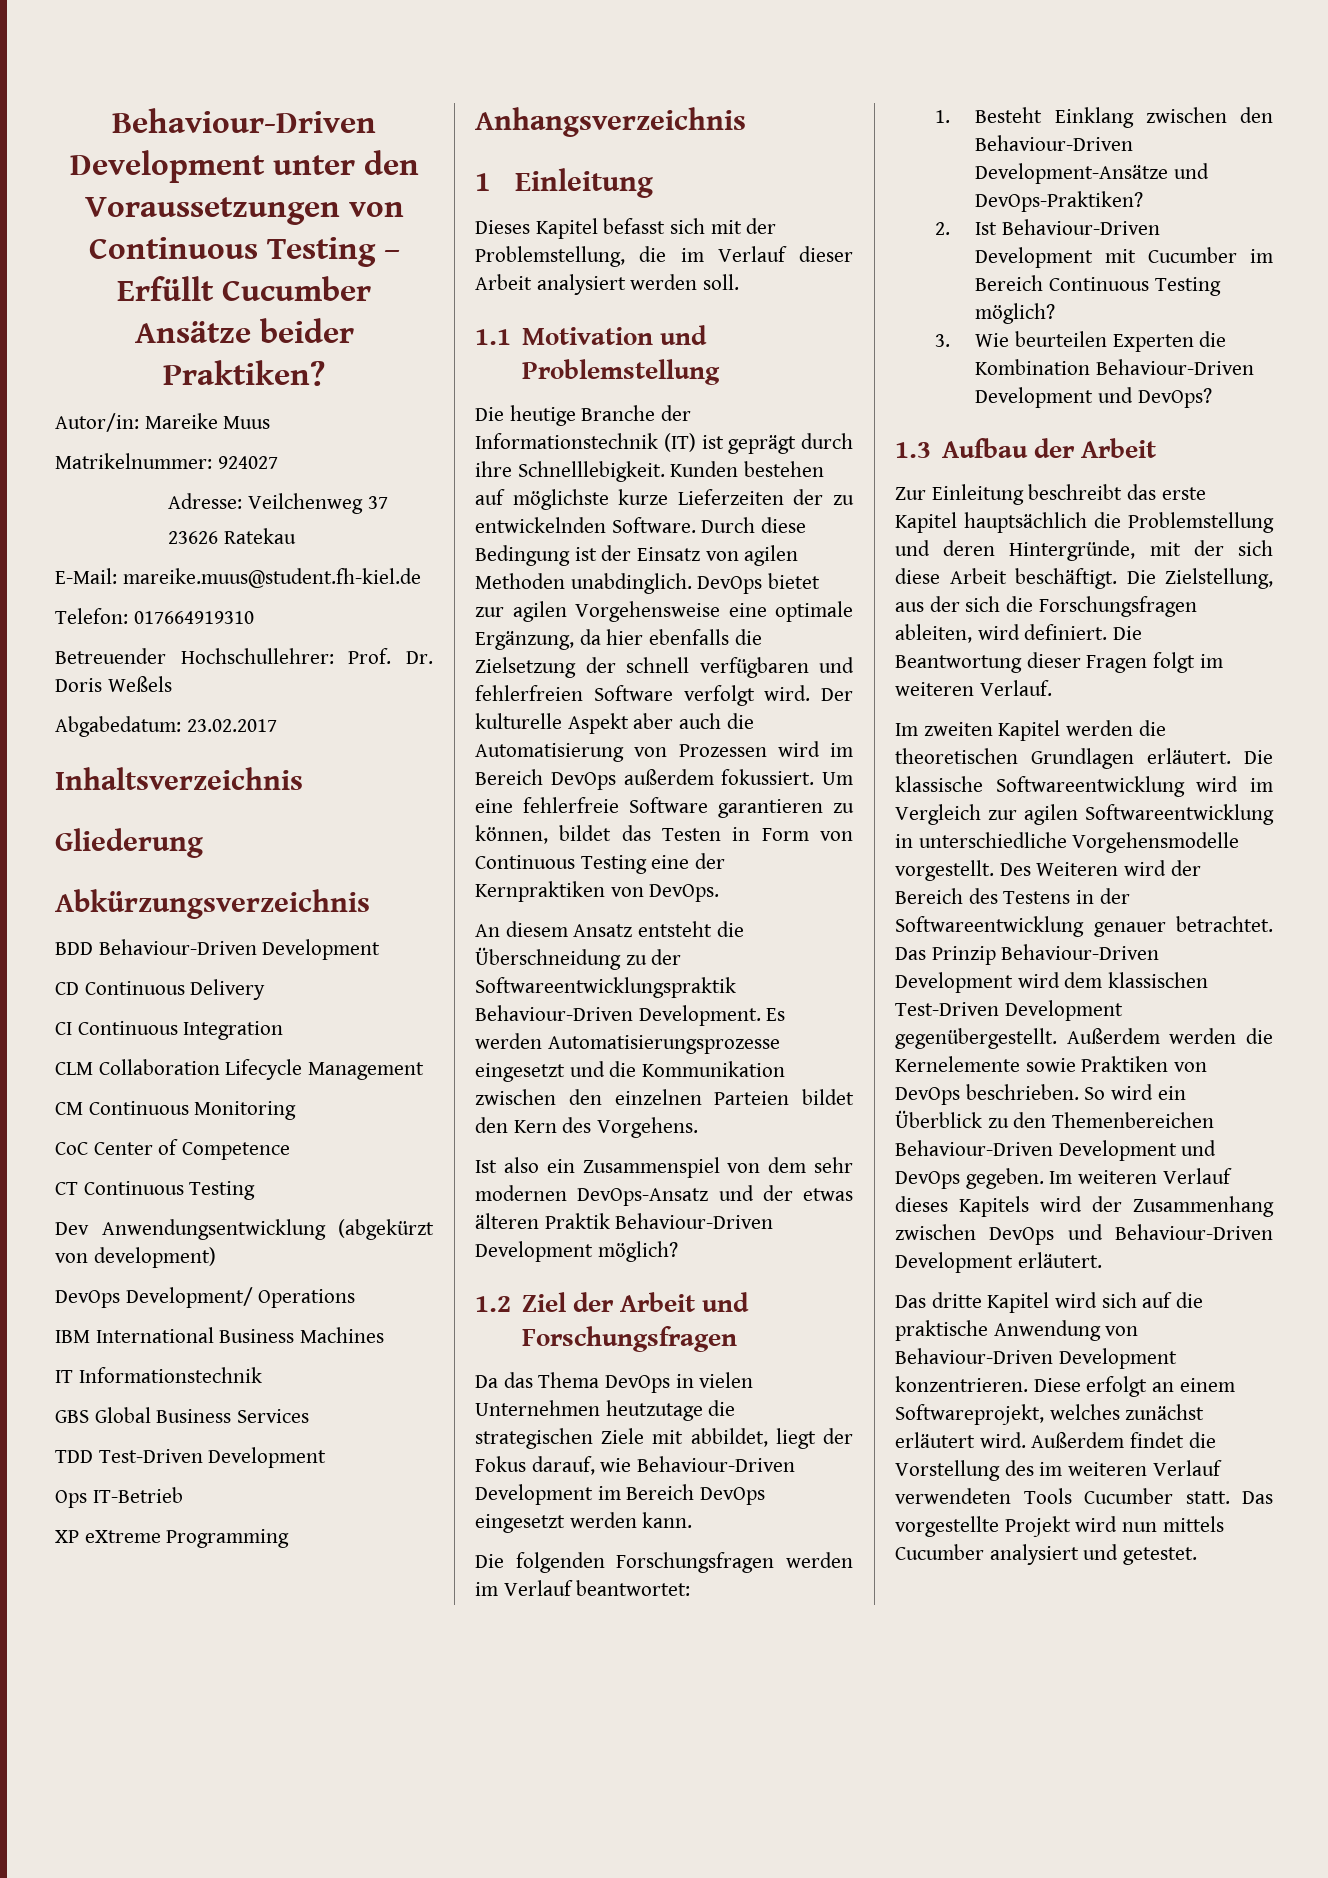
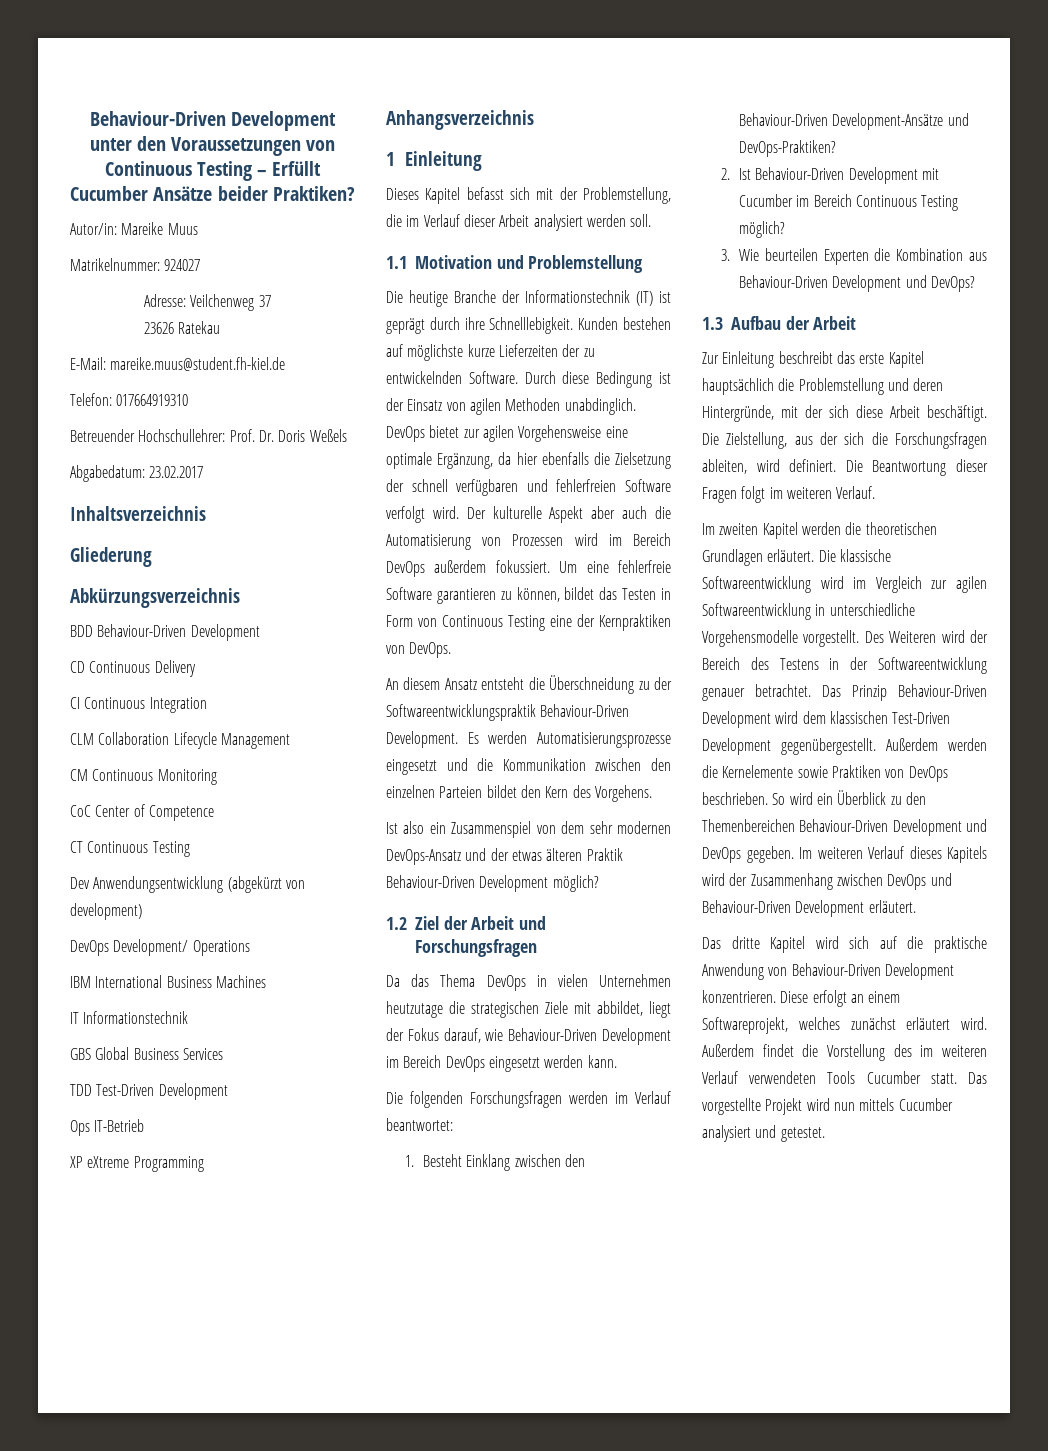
(1091, 367) none -> [969,252,987,261] aus

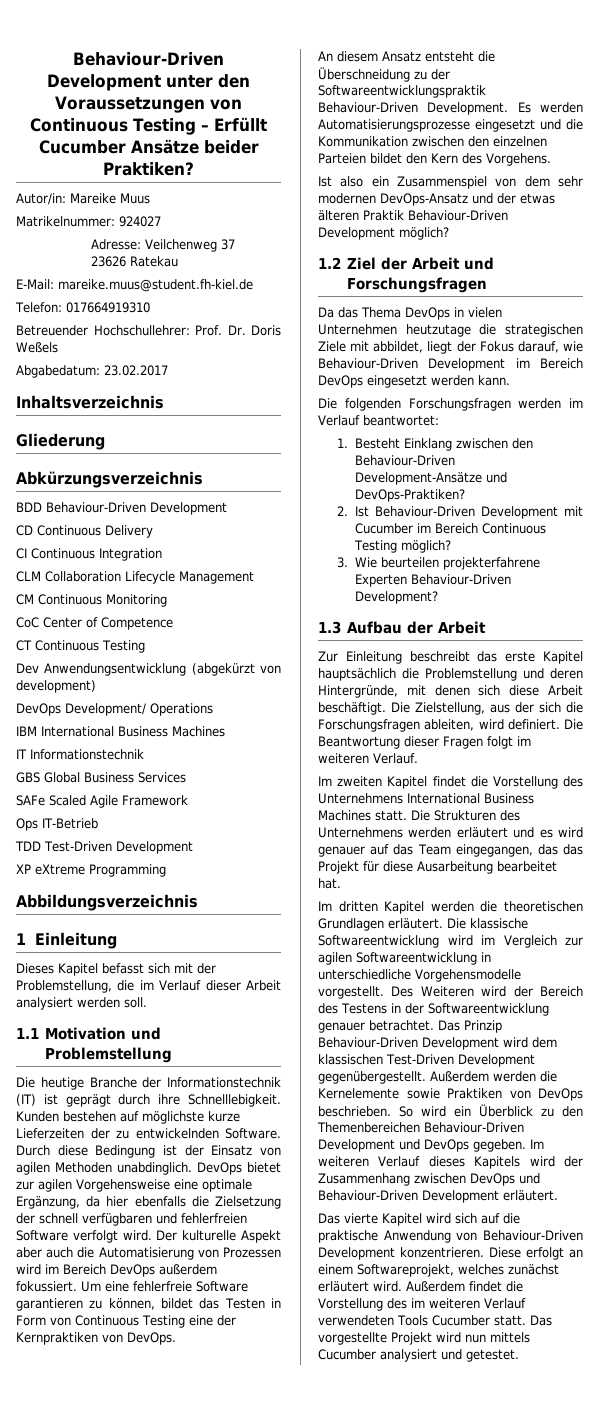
(223, 1054) none -> [16,795,188,808] [16,818,98,831] // SAFe Scaled Agile Framework // Ops IT-Betrieb
[70,1119,145,1136] // Ops IT-Betrieb -> (193, 847) none
[386,110,534,130] Anhangsverzeichnis -> [16,894,198,911] Abbildungsverzeichnis
[823,248,987,265] [739,275,976,292] Experten die Kombination aus Behaviour-Driven Development und DevOps? -> [443,557,541,570] [355,574,512,587] [355,591,439,604] projekterfahrene Experten Behaviour-Driven Development?
[805,405,823,418] der -> [434,685,470,696] denen
(798, 530) none -> [432,776,583,789] [318,793,534,804] [318,810,520,821] [318,827,583,838] [318,844,583,857] [318,861,557,874] [318,878,341,889] [318,901,425,914] findet die Vorstellung des Unternehmens International Business Machines statt. Die Strukturen des Unternehmens werden erläutert und es wird genauer auf das Team eingegangen, das das Projekt für diese Ausarbeitung bearbeitet hat. // Im dritten Kapitel
[731,936,760,949] dritte -> [344,1213,378,1224] vierte

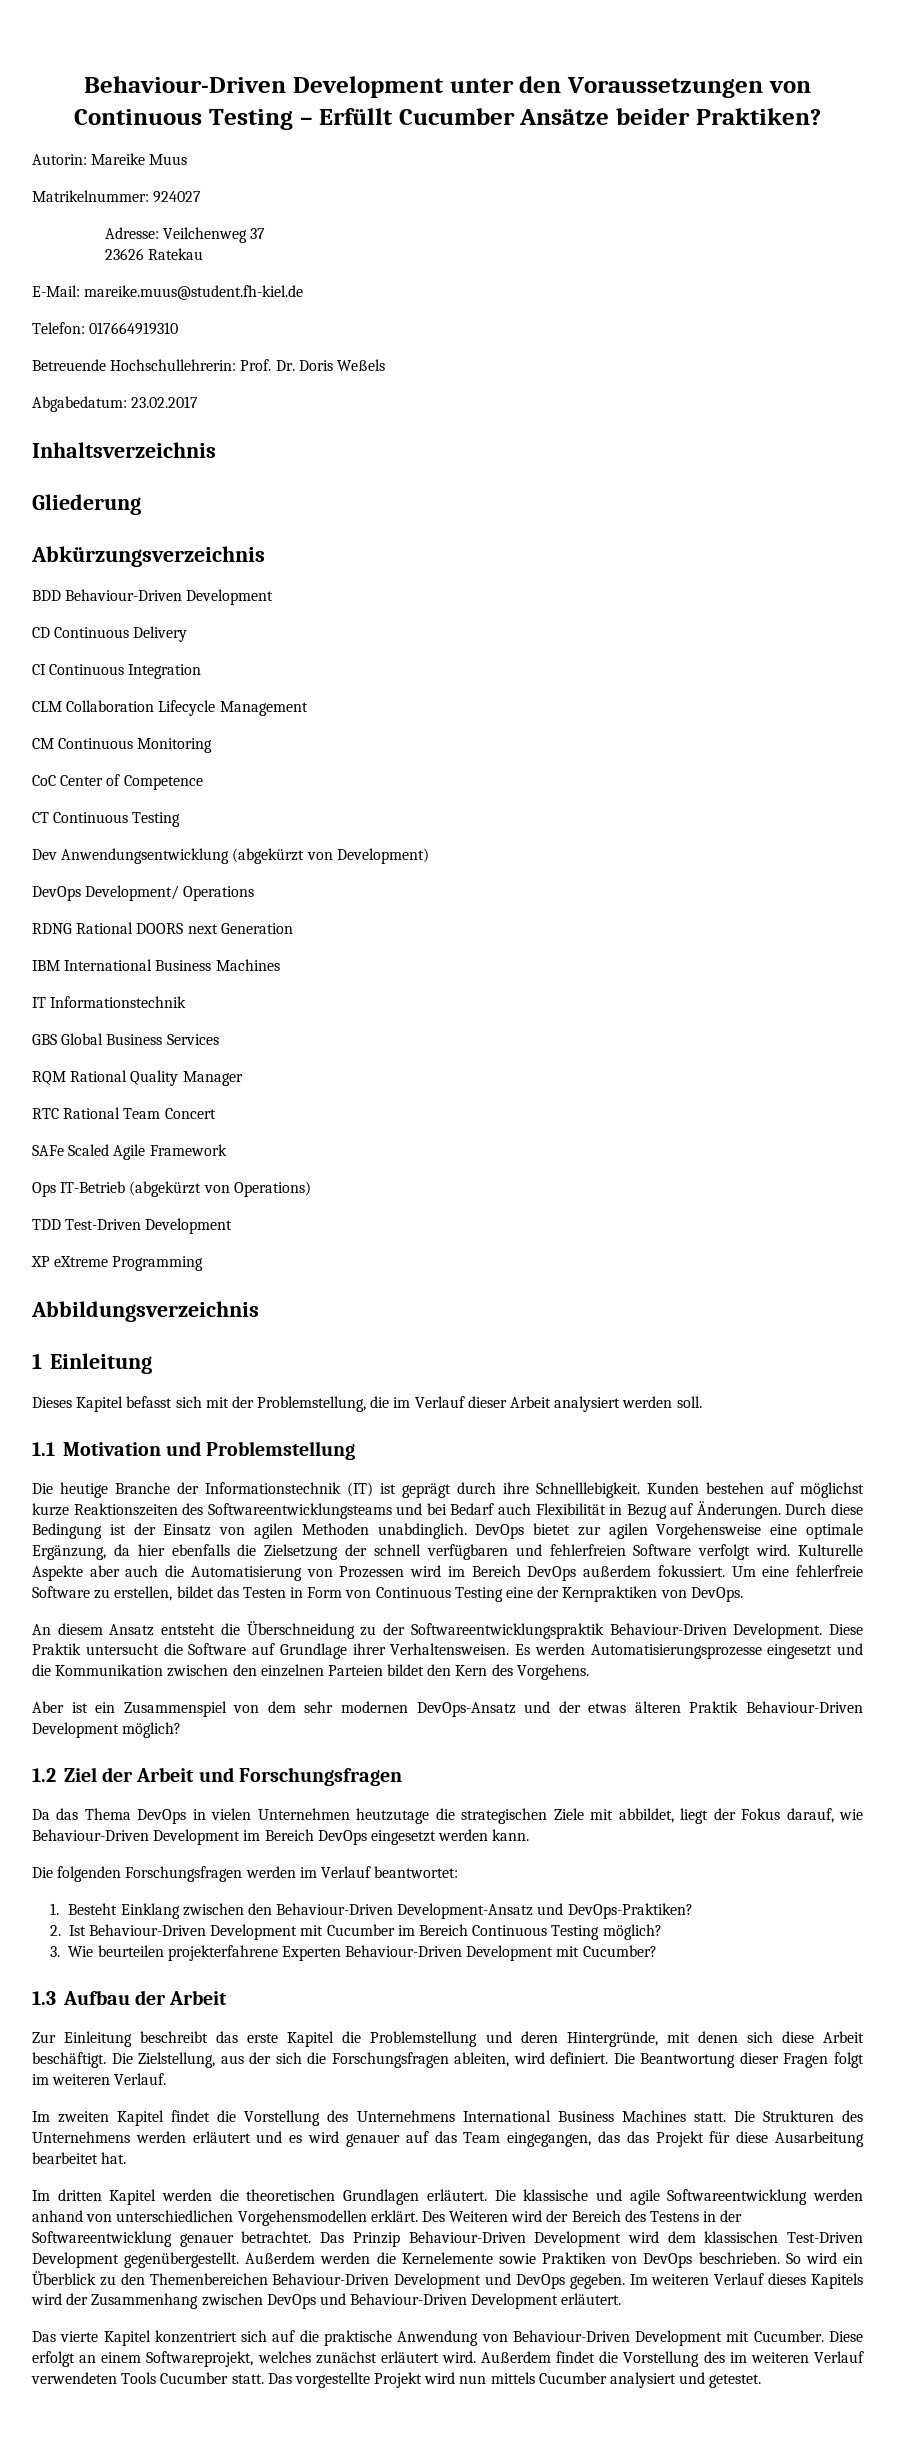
[16,193,66,205] Autor/in: -> [32,154,87,165] Autorin:
[16,325,190,336] Betreuender Hochschullehrer: -> [32,359,237,371] Betreuende Hochschullehrerin:
[16,680,96,693] development) -> [336,848,429,864] Development)
(213, 709) none -> [32,922,293,934] // RDNG Rational DOORS next Generation
(186, 777) none -> [32,1070,243,1086] [32,1107,216,1119] // RQM Rational Quality Manager // RTC Rational Team Concert
(98, 823) none -> [129,1181,311,1197] (abgekürzt von Operations)
[142,1111,240,1124] [16,1128,281,1139] möglichste kurze Lieferzeiten der zu entwickelnden Software. -> [800,1482,864,1498] [32,1501,781,1519] möglichst kurze Reaktionszeiten des Softwareentwicklungsteams und bei Bedarf auch Flexibilität in Bezug auf Änderungen.
[156,1230,281,1243] Der kulturelle Aspekt -> [798,1544,864,1556] [32,1565,83,1581] Kulturelle Aspekte
[16,1298,155,1311] garantieren zu können, -> [94,1586,173,1601] zu erstellen,
(509, 108) none -> [829,1624,864,1635] [32,1643,510,1659] Diese Praktik untersucht die Software auf Grundlage ihrer Verhaltensweisen.
[318,176,364,187] Ist also -> [32,1701,88,1713] Aber ist
[355,472,483,485] Development-Ansätze -> [397,1903,534,1919] Development-Ansatz
[355,591,439,604] Development? -> [466,1945,657,1961] Development mit Cucumber?
[318,668,396,681] hauptsächlich -> (335, 2039) none
[318,935,583,948] [318,952,491,965] [318,969,521,982] [318,986,384,999] Softwareentwicklung wird im Vergleich zur agilen Softwareentwicklung in unterschiedliche Vorgehensmodelle vorgestellt. -> [595,2189,864,2205] [32,2210,418,2226] und agile Softwareentwicklung werden anhand von unterschiedlichen Vorgehensmodellen erklärt.
[426,1213,451,1224] wird -> [154,2330,237,2343] konzentriert
[400,1247,484,1258] konzentrieren. -> [726,2330,824,2342] mit Cucumber.

